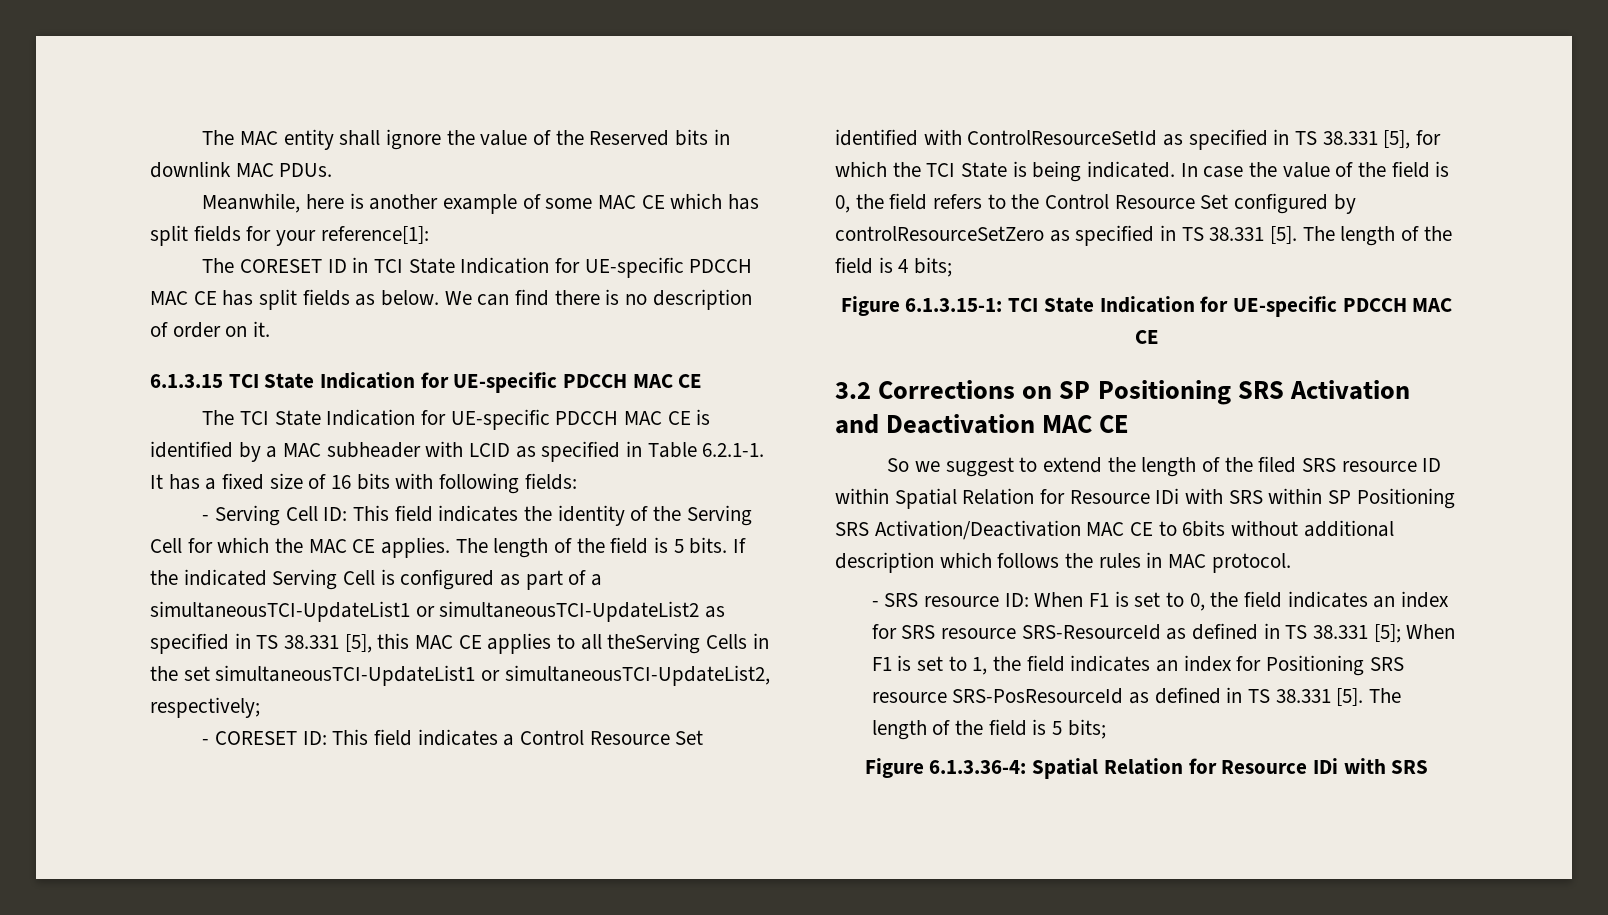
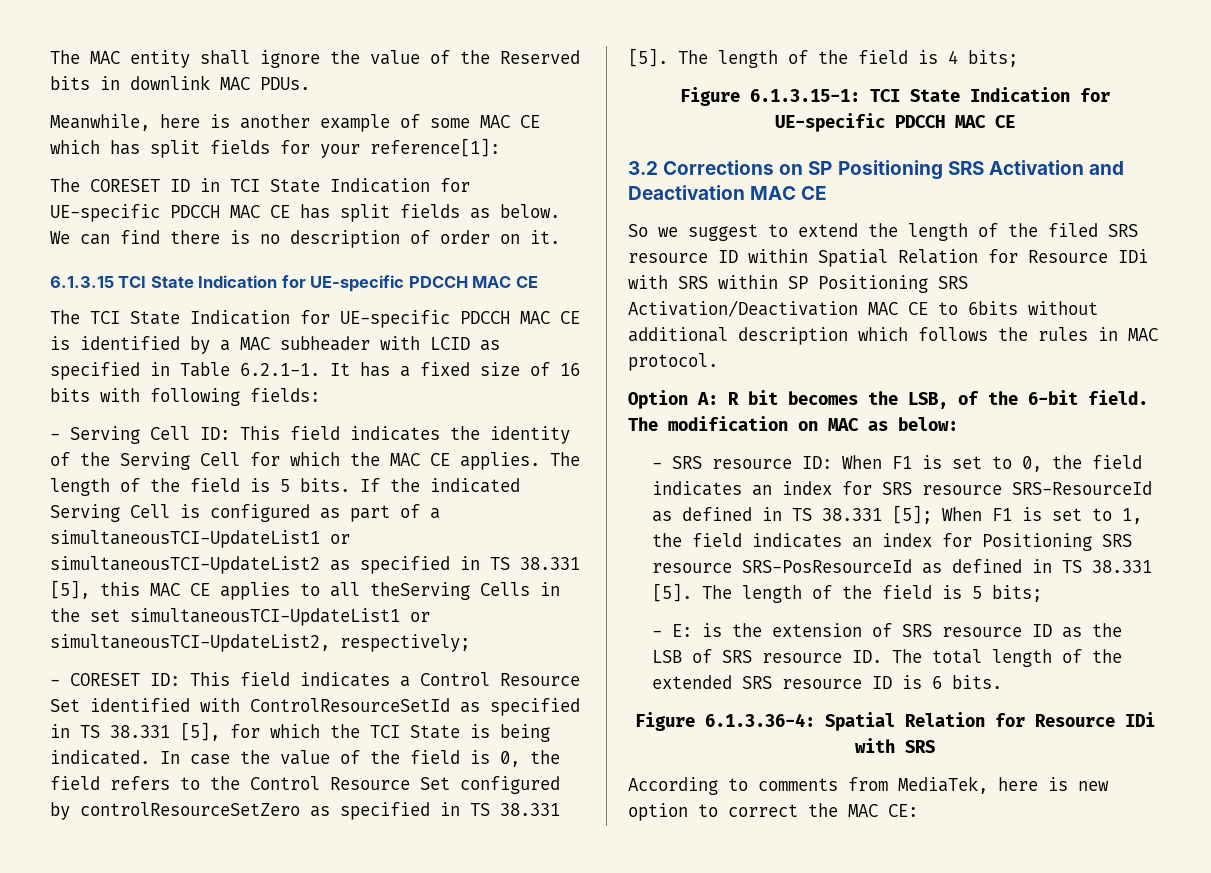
(1291, 563) none -> [628,390,1148,409] [628,416,958,431] // Option A: R bit becomes the LSB, of the 6-bit field. The modification on MAC as below:
(1106, 729) none -> [651,623,1122,638] [651,649,1122,667] [651,675,1002,689] // - E: is the extension of SRS resource ID as the LSB of SRS resource ID. The total length of the extended SRS resource ID is 6 bits.
(1429, 767) none -> [628,776,1109,795] [628,803,918,821] // According to comments from MediaTek, here is new option to correct the MAC CE:

